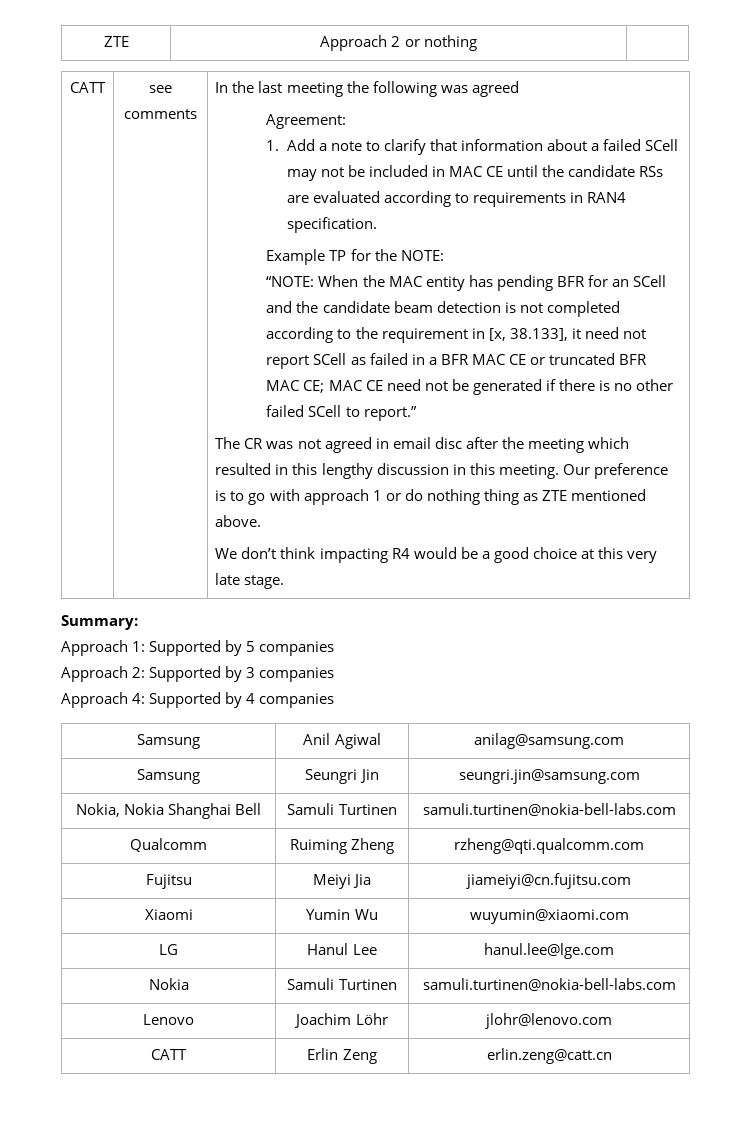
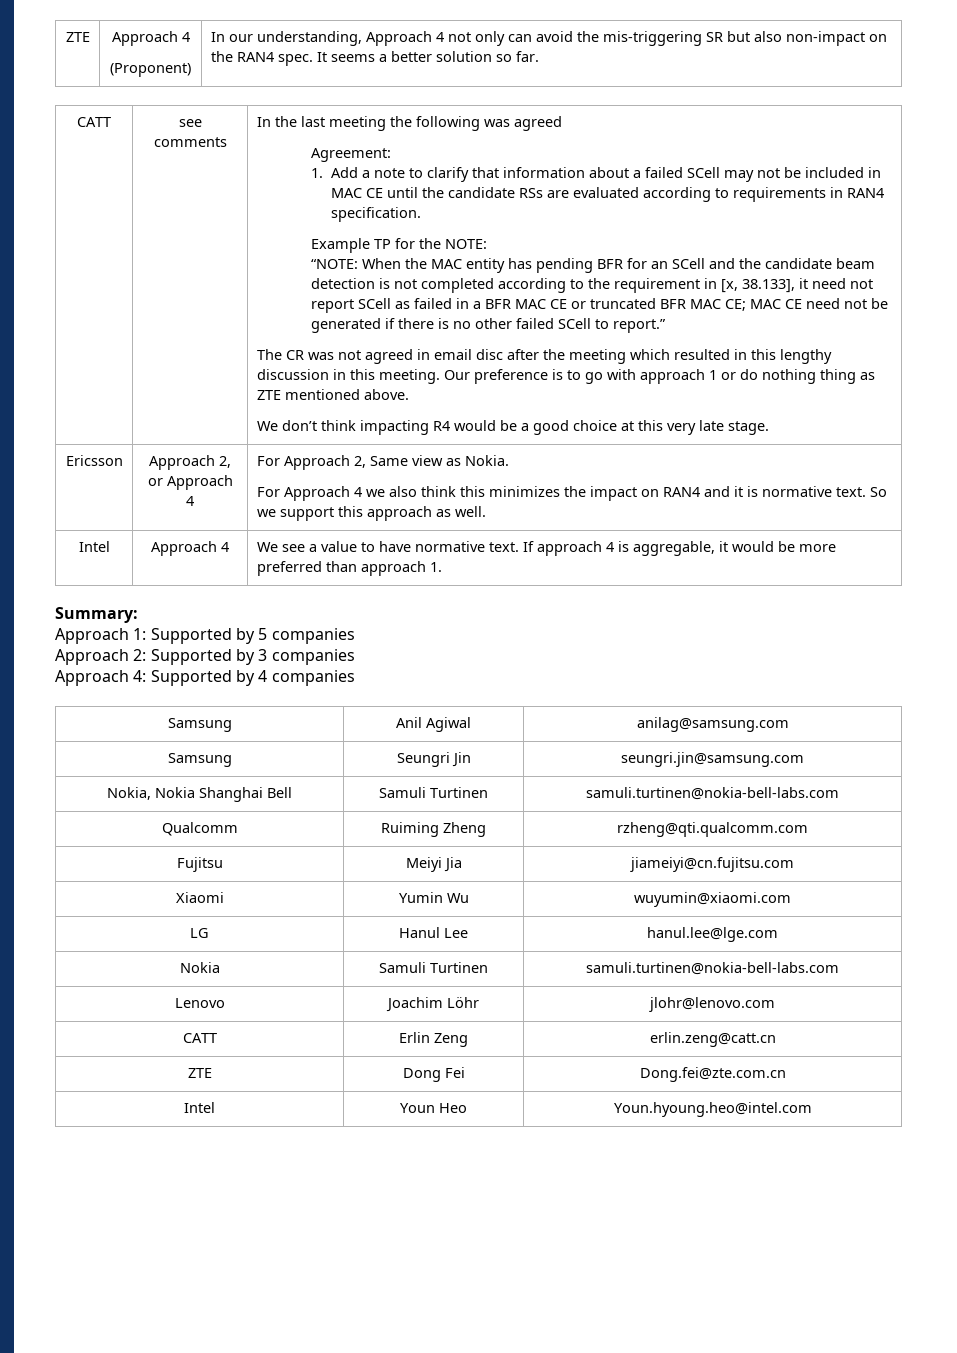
[391,35,477,51] 2 or nothing | -> [181,32,190,42] [110,63,191,77] [210,31,887,46] [210,51,539,66] 4 // (Proponent) | In our understanding, Approach 4 not only can avoid the mis-triggering SR but also non-impact on the RAN4 spec. It seems a better solution so far.
(285, 582) none -> [65,455,123,466] [149,455,231,470] [147,475,233,490] [186,496,194,506] [256,455,509,470] [256,486,887,501] [256,506,486,521] [78,541,110,552] [151,541,229,556] [256,541,836,556] [256,561,442,576] // Ericsson | Approach 2, or Approach 4 | For Approach 2, Same view as Nokia. // For Approach 4 we also think this minimizes the impact on RAN4 and it is normative text. So we support this approach as well. // Intel | Approach 4 | We see a value to have normative text. If approach 4 is aggregable, it would be more preferred than approach 1.
(612, 1056) none -> [187,1068,212,1078] [402,1067,465,1082] [639,1067,786,1082] [184,1102,215,1113] [400,1103,467,1113] [613,1102,812,1117] // ZTE | Dong Fei | Dong.fei@zte.com.cn // Intel | Youn Heo | Youn.hyoung.heo@intel.com

